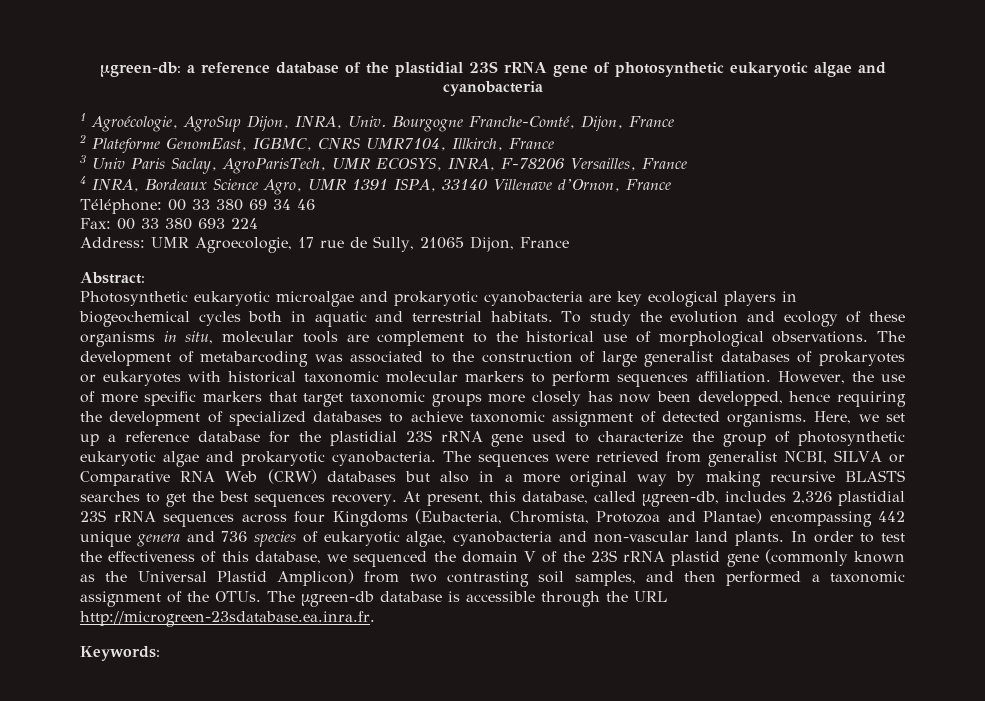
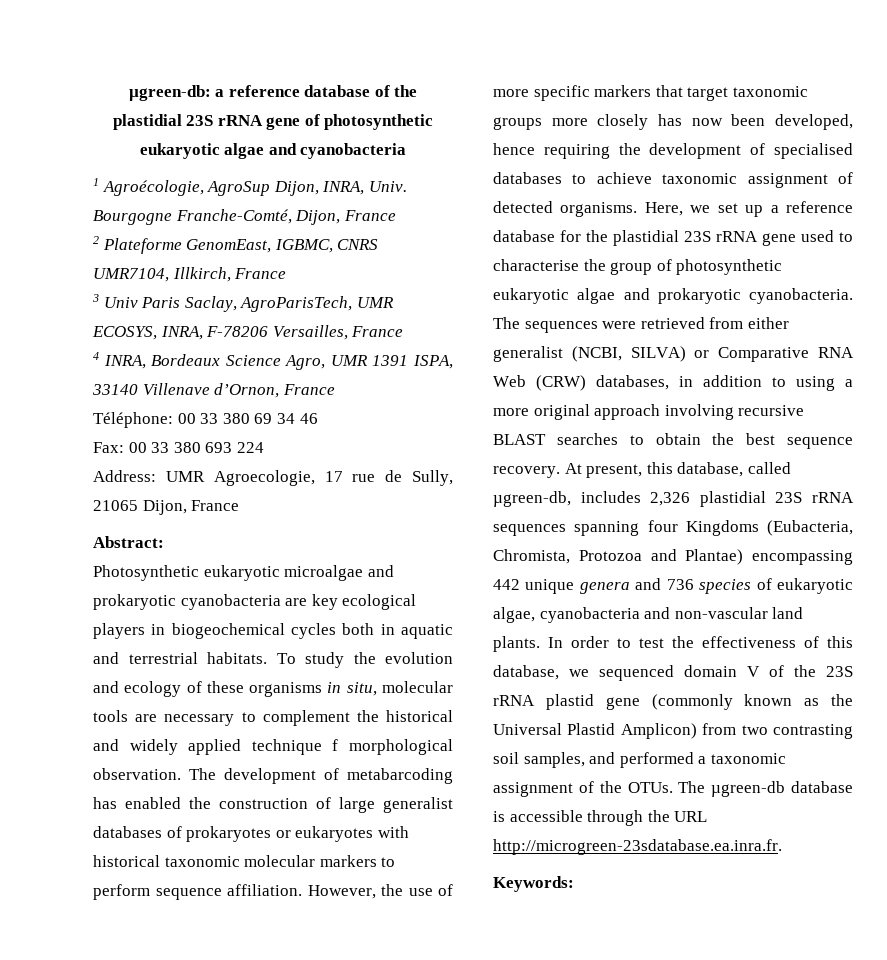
[377,331,869,347] complement to the historical use of morphological observations. -> [164,710,453,726] [93,739,453,755] [93,768,181,780] necessary to complement the historical and widely applied technique f morphological observation.
[314,351,445,363] was associated to -> [93,797,181,809] has enabled
[617,373,689,387] sequences -> [155,888,222,900] sequence
[697,391,783,406] developped, -> [775,114,853,130] developed,
[228,411,306,426] specialized -> [774,143,853,159] specialised
[598,431,684,443] characterize -> [493,259,579,271] characterise
[708,450,883,467] generalist NCBI, SILVA -> [747,317,789,329] [493,346,686,362] either generalist (NCBI, SILVA)
[326,470,905,487] databases but also in a more original way by making recursive BLASTS -> [596,375,853,391] [493,404,805,420] [493,434,546,445] databases, in addition to using a more original approach involving recursive BLAST
[166,493,187,507] get -> [655,433,701,445] obtain
[254,493,326,507] sequences -> [787,437,853,449] sequence
[241,514,287,523] across -> [574,521,640,536] spanning
[433,551,456,562] the -> (674, 673) none
[684,571,717,582] then -> (616, 758) none

